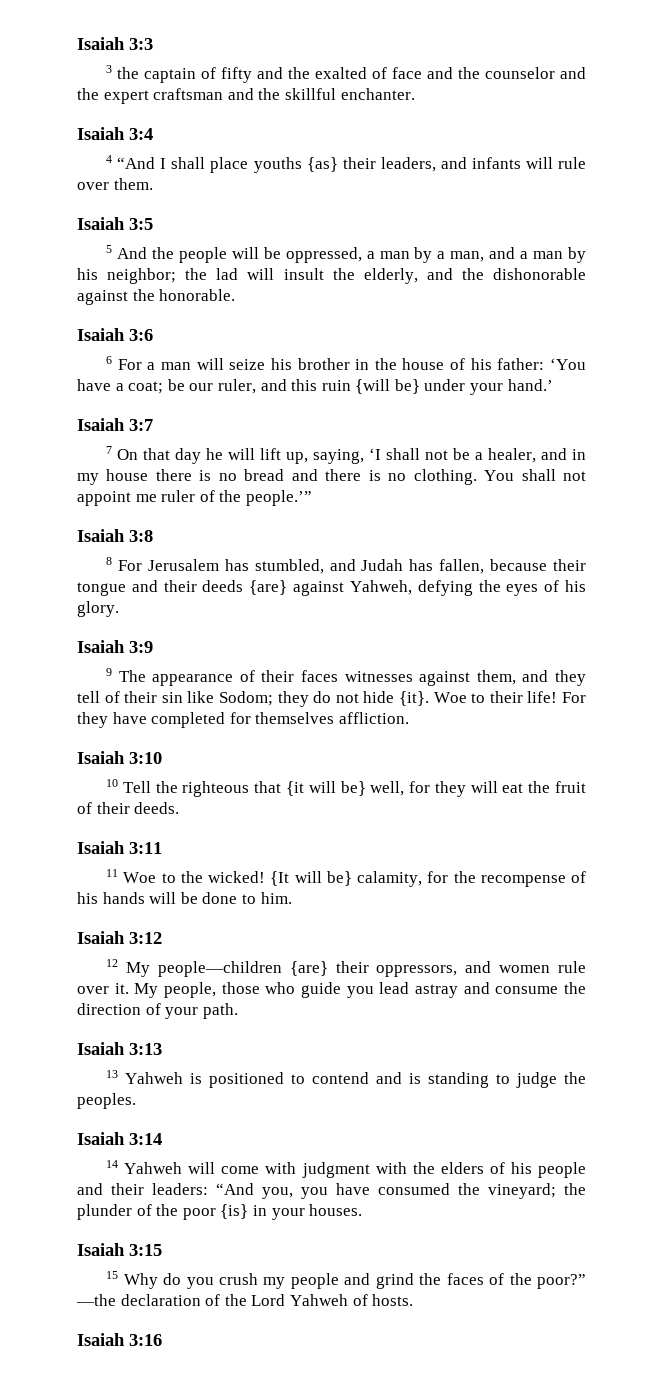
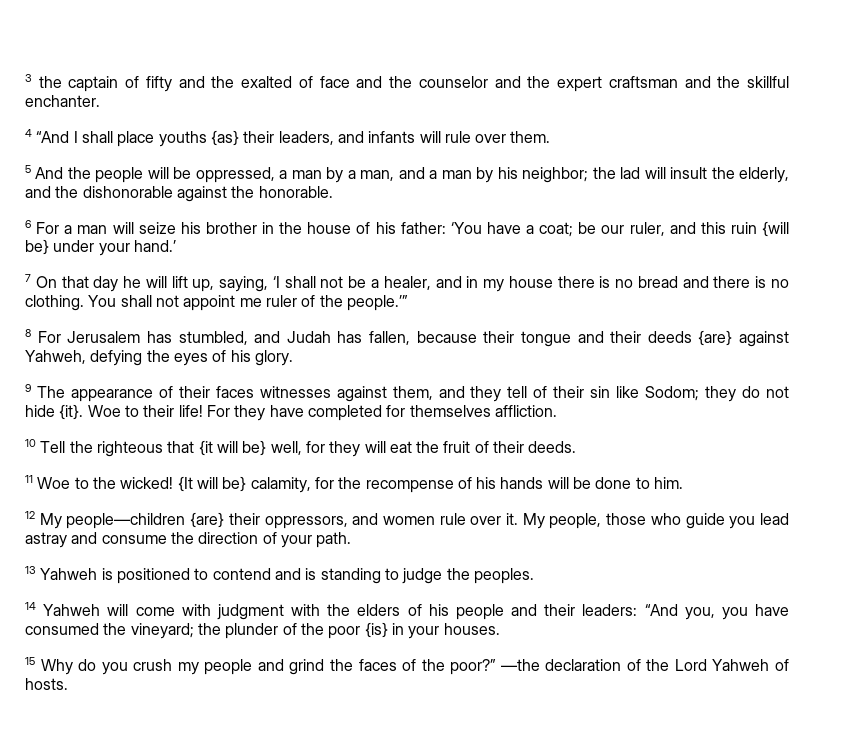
[77,37,153,50] Isaiah 3:3 // -> (25, 78) none
[77,127,153,140] // Isaiah 3:4 -> (100, 101) none
[77,217,153,230] // Isaiah 3:5 -> (551, 137) none
[77,328,153,341] // Isaiah 3:6 -> (333, 192) none
[77,418,153,431] // Isaiah 3:7 -> (176, 246) none
[77,529,153,542] // Isaiah 3:8 -> (408, 303) none
[77,640,153,653] // Isaiah 3:9 -> (293, 358) none
[77,751,162,764] // Isaiah 3:10 -> (557, 411) none
[77,841,162,854] // Isaiah 3:11 -> (577, 447) none
[77,931,162,944] // Isaiah 3:12 -> (684, 483) none
[77,1042,162,1055] // Isaiah 3:13 -> (352, 540) none
[77,1132,162,1145] // Isaiah 3:14 -> (534, 576) none
[77,1243,162,1256] // Isaiah 3:15 -> (500, 629) none
[77,1333,162,1346] // Isaiah 3:16 -> (68, 684) none

